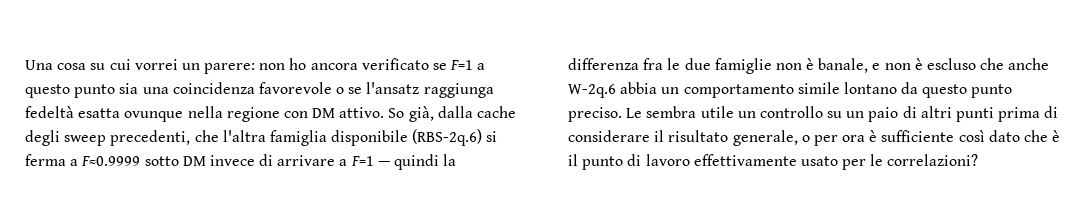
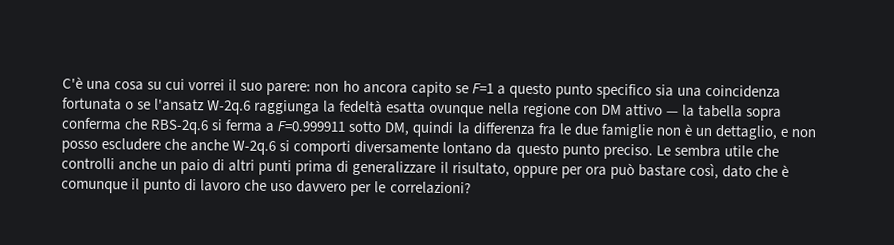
[25,60,53,70] Una -> [62,76,112,91] C'è una
[181,63,200,70] un -> [228,79,264,91] il suo
[361,58,429,70] verificato -> [410,81,452,98] capito
(116, 91) none -> [595,83,652,100] specifico
[258,82,332,94] favorevole -> [62,97,122,111] fortunata
[423,83,494,98] raggiunga -> [207,99,337,115] W-2q.6 raggiunga la
[339,106,517,122] [25,129,498,146] [25,154,390,166] attivo. So già, dalla cache degli sweep precedenti, che l'altra famiglia disponibile (RBS-2q.6) si ferma a F≈0.9999 sotto DM invece di arrivare a F=1 — -> [624,104,782,121] [61,117,410,136] attivo — la tabella sopra conferma che RBS-2q.6 si ferma a F=0.999911 sotto DM,
[818,58,1050,73] [568,82,840,98] banale, e non è escluso che anche W-2q.6 abbia un comportamento simile -> [694,125,817,140] [61,138,440,156] un dettaglio, e non posso escludere che anche W-2q.6 si comporti diversamente
[737,106,843,118] un controllo su -> [755,145,779,157] [61,157,158,171] che controlli anche
[568,130,985,146] considerare il risultato generale, o per ora è sufficiente così -> [352,160,719,180] generalizzare il risultato, oppure per ora può bastare così,
(1061, 136) none -> [61,180,128,194] comunque
[693,154,838,166] effettivamente usato -> [244,179,348,193] che uso davvero

